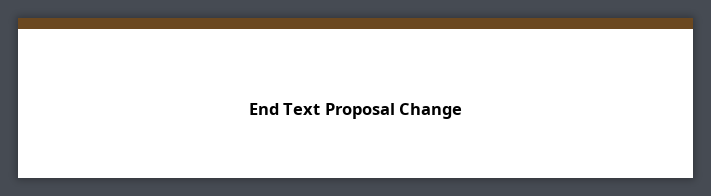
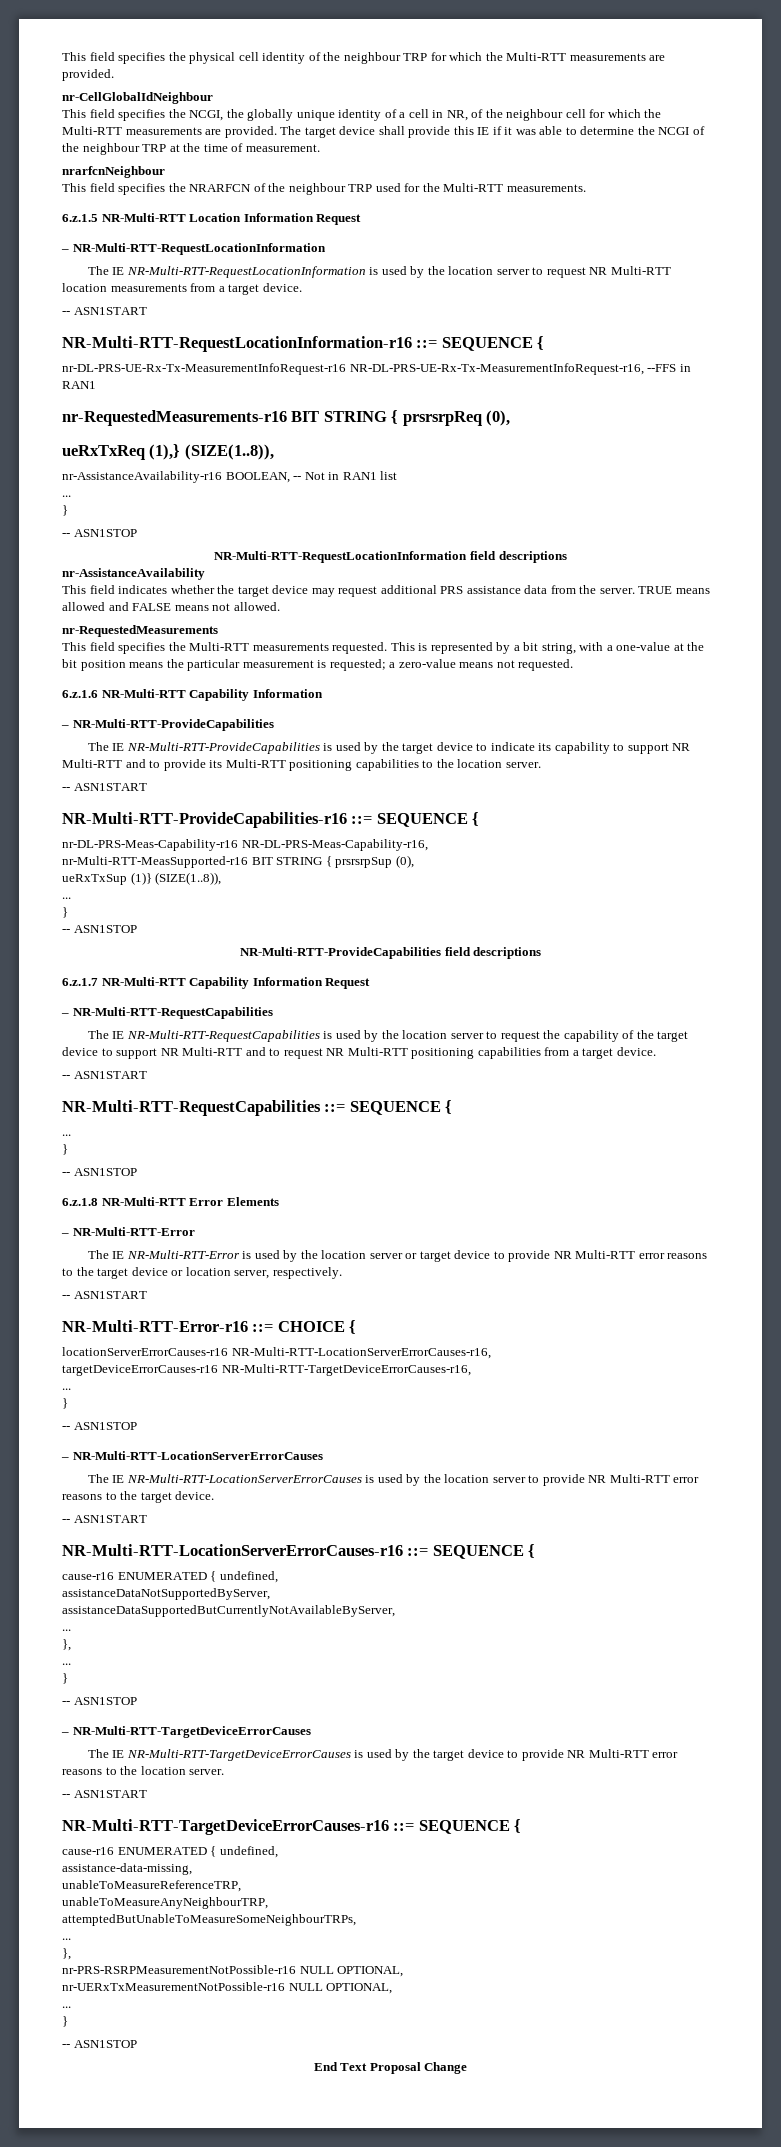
(248, 109) none -> [62,52,666,64] [62,69,114,81] [62,92,213,104] [62,109,662,121] [62,126,705,138] [62,143,320,155] [62,166,165,178] [62,183,586,195] [62,213,362,225] [61,243,326,255] [87,266,671,278] [62,283,302,295] [62,307,147,315] [62,336,545,352] [62,363,691,375] [62,381,96,389] [62,410,511,426] [62,444,274,460] [62,471,398,483] [62,495,71,497] [62,505,68,516] [62,529,137,537] [214,551,567,563] [62,568,205,580] [62,585,710,597] [62,602,280,611] [62,625,218,637] [62,642,705,654] [62,659,574,671] [62,689,323,701] [61,719,274,731] [87,742,691,754] [62,759,541,771] [62,783,147,791] [62,812,480,828] [62,839,428,851] [62,855,414,868] [62,872,222,885] [62,897,71,899] [62,907,68,918] [62,925,137,933] [239,947,542,959] [62,977,371,989] [61,1007,273,1019] [87,1030,689,1042] [62,1047,656,1059] [62,1071,147,1079] [62,1100,453,1116] [62,1134,71,1136] [62,1144,68,1155] [62,1168,137,1176] [62,1197,279,1206] [61,1227,195,1236] [87,1250,708,1262] [62,1267,342,1279] [62,1291,147,1299] [62,1320,357,1334] [62,1347,491,1359] [62,1364,471,1376] [62,1388,71,1390] [62,1398,68,1409] [62,1422,137,1430] [61,1451,323,1460] [87,1474,700,1486] [62,1491,215,1503] [62,1515,147,1523] [62,1544,536,1559] [62,1571,278,1583] [62,1588,270,1600] [62,1605,395,1617] [62,1629,71,1631] [62,1639,71,1651] [62,1663,71,1665] [62,1673,68,1684] [62,1697,137,1705] [61,1726,311,1738] [87,1749,679,1761] [62,1766,225,1775] [62,1790,147,1798] [62,1819,522,1835] [62,1846,278,1858] [62,1863,192,1875] [62,1880,241,1892] [62,1897,268,1909] [62,1914,356,1926] [62,1938,71,1940] [62,1948,71,1960] [62,1965,404,1977] [62,1982,393,1994] [62,2006,71,2008] [62,2016,68,2027] [62,2040,137,2048] This field specifies the physical cell identity of the neighbour TRP for which the Multi-RTT measurements are provided. // nr-CellGlobalIdNeighbour // This field specifies the NCGI, the globally unique identity of a cell in NR, of the neighbour cell for which the Multi-RTT measurements are provided. The target device shall provide this IE if it was able to determine the NCGI of the neighbour TRP at the time of measurement. // nrarfcnNeighbour // This field specifies the NRARFCN of the neighbour TRP used for the Multi-RTT measurements. // 6.z.1.5 NR-Multi-RTT Location Information Request // – NR-Multi-RTT-RequestLocationInformation // The IE NR-Multi-RTT-RequestLocationInformation is used by the location server to request NR Multi-RTT location measurements from a target device. // -- ASN1START // NR-Multi-RTT-RequestLocationInformation-r16 ::= SEQUENCE { // nr-DL-PRS-UE-Rx-Tx-MeasurementInfoRequest-r16 NR-DL-PRS-UE-Rx-Tx-MeasurementInfoRequest-r16, --FFS in RAN1 // nr-RequestedMeasurements-r16 BIT STRING { prsrsrpReq (0), // ueRxTxReq (1),} (SIZE(1..8)), // nr-AssistanceAvailability-r16 BOOLEAN, -- Not in RAN1 list // ... // } // -- ASN1STOP // NR-Multi-RTT-RequestLocationInformation field descriptions // nr-AssistanceAvailability // This field indicates whether the target device may request additional PRS assistance data from the server. TRUE means allowed and FALSE means not allowed. // nr-RequestedMeasurements // This field specifies the Multi-RTT measurements requested. This is represented by a bit string, with a one-value at the bit position means the particular measurement is requested; a zero-value means not requested. // 6.z.1.6 NR-Multi-RTT Capability Information // – NR-Multi-RTT-ProvideCapabilities // The IE NR-Multi-RTT-ProvideCapabilities is used by the target device to indicate its capability to support NR Multi-RTT and to provide its Multi-RTT positioning capabilities to the location server. // -- ASN1START // NR-Multi-RTT-ProvideCapabilities-r16 ::= SEQUENCE { // nr-DL-PRS-Meas-Capability-r16 NR-DL-PRS-Meas-Capability-r16, // nr-Multi-RTT-MeasSupported-r16 BIT STRING { prsrsrpSup (0), // ueRxTxSup (1)} (SIZE(1..8)), // ... // } // -- ASN1STOP // NR-Multi-RTT-ProvideCapabilities field descriptions // 6.z.1.7 NR-Multi-RTT Capability Information Request // – NR-Multi-RTT-RequestCapabilities // The IE NR-Multi-RTT-RequestCapabilities is used by the location server to request the capability of the target device to support NR Multi-RTT and to request NR Multi-RTT positioning capabilities from a target device. // -- ASN1START // NR-Multi-RTT-RequestCapabilities ::= SEQUENCE { // ... // } // -- ASN1STOP // 6.z.1.8 NR-Multi-RTT Error Elements // – NR-Multi-RTT-Error // The IE NR-Multi-RTT-Error is used by the location server or target device to provide NR Multi-RTT error reasons to the target device or location server, respectively. // -- ASN1START // NR-Multi-RTT-Error-r16 ::= CHOICE { // locationServerErrorCauses-r16 NR-Multi-RTT-LocationServerErrorCauses-r16, // targetDeviceErrorCauses-r16 NR-Multi-RTT-TargetDeviceErrorCauses-r16, // ... // } // -- ASN1STOP // – NR-Multi-RTT-LocationServerErrorCauses // The IE NR-Multi-RTT-LocationServerErrorCauses is used by the location server to provide NR Multi-RTT error reasons to the target device. // -- ASN1START // NR-Multi-RTT-LocationServerErrorCauses-r16 ::= SEQUENCE { // cause-r16 ENUMERATED { undefined, // assistanceDataNotSupportedByServer, // assistanceDataSupportedButCurrentlyNotAvailableByServer, // ... // }, // ... // } // -- ASN1STOP // – NR-Multi-RTT-TargetDeviceErrorCauses // The IE NR-Multi-RTT-TargetDeviceErrorCauses is used by the target device to provide NR Multi-RTT error reasons to the location server. // -- ASN1START // NR-Multi-RTT-TargetDeviceErrorCauses-r16 ::= SEQUENCE { // cause-r16 ENUMERATED { undefined, // assistance-data-missing, // unableToMeasureReferenceTRP, // unableToMeasureAnyNeighbourTRP, // attemptedButUnableToMeasureSomeNeighbourTRPs, // ... // }, // nr-PRS-RSRPMeasurementNotPossible-r16 NULL OPTIONAL, // nr-UERxTxMeasurementNotPossible-r16 NULL OPTIONAL, // ... // } // -- ASN1STOP //

